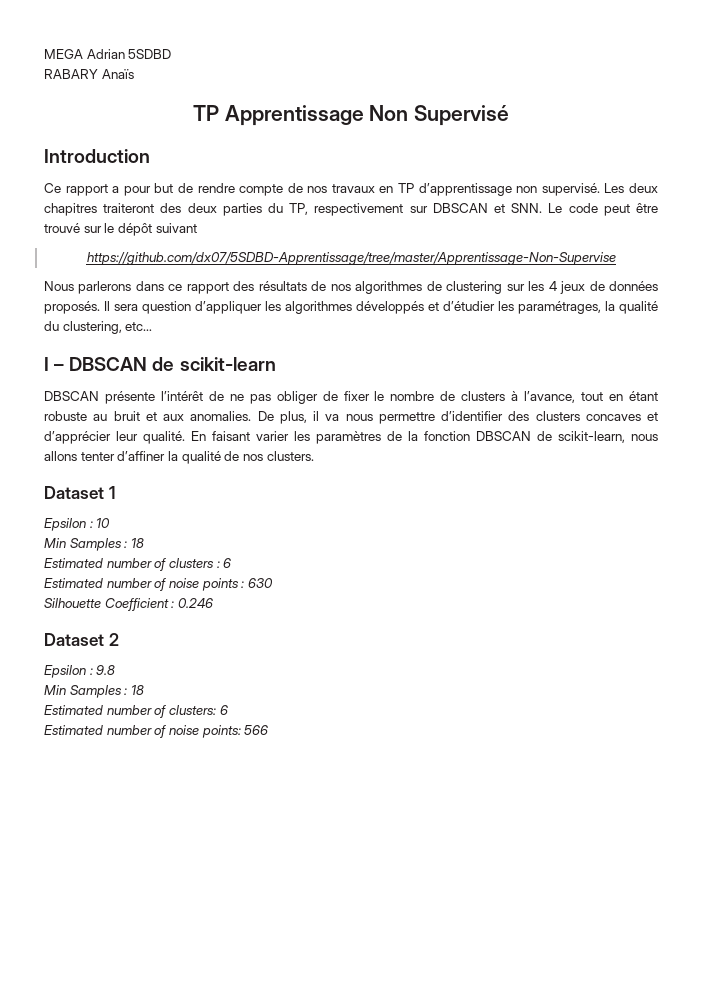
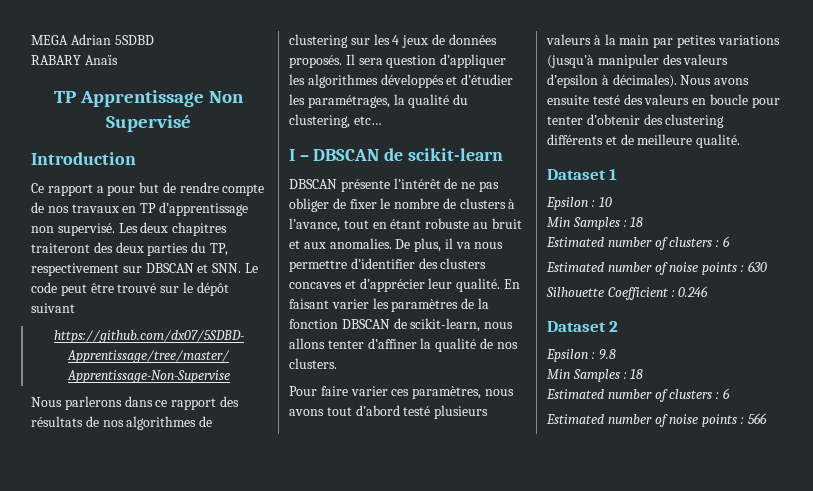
(314, 456) none -> [289,386,514,399] [289,405,489,419] [546,34,780,48] [547,54,729,68] [547,74,750,88] [547,94,780,108] [547,114,725,128] [547,134,741,148] // Pour faire varier ces paramètres, nous avons tout d’abord testé plusieurs valeurs à la main par petites variations (jusqu’à manipuler des valeurs d’epsilon à décimales). Nous avons ensuite testé des valeurs en boucle pour tenter d’obtenir des clustering différents et de meilleure qualité.
[168,705,228,715] [44,725,241,738] clusters: 6 // Estimated number of noise points: -> [669,388,730,399] [546,414,744,427] clusters : 6 // Estimated number of noise points :

